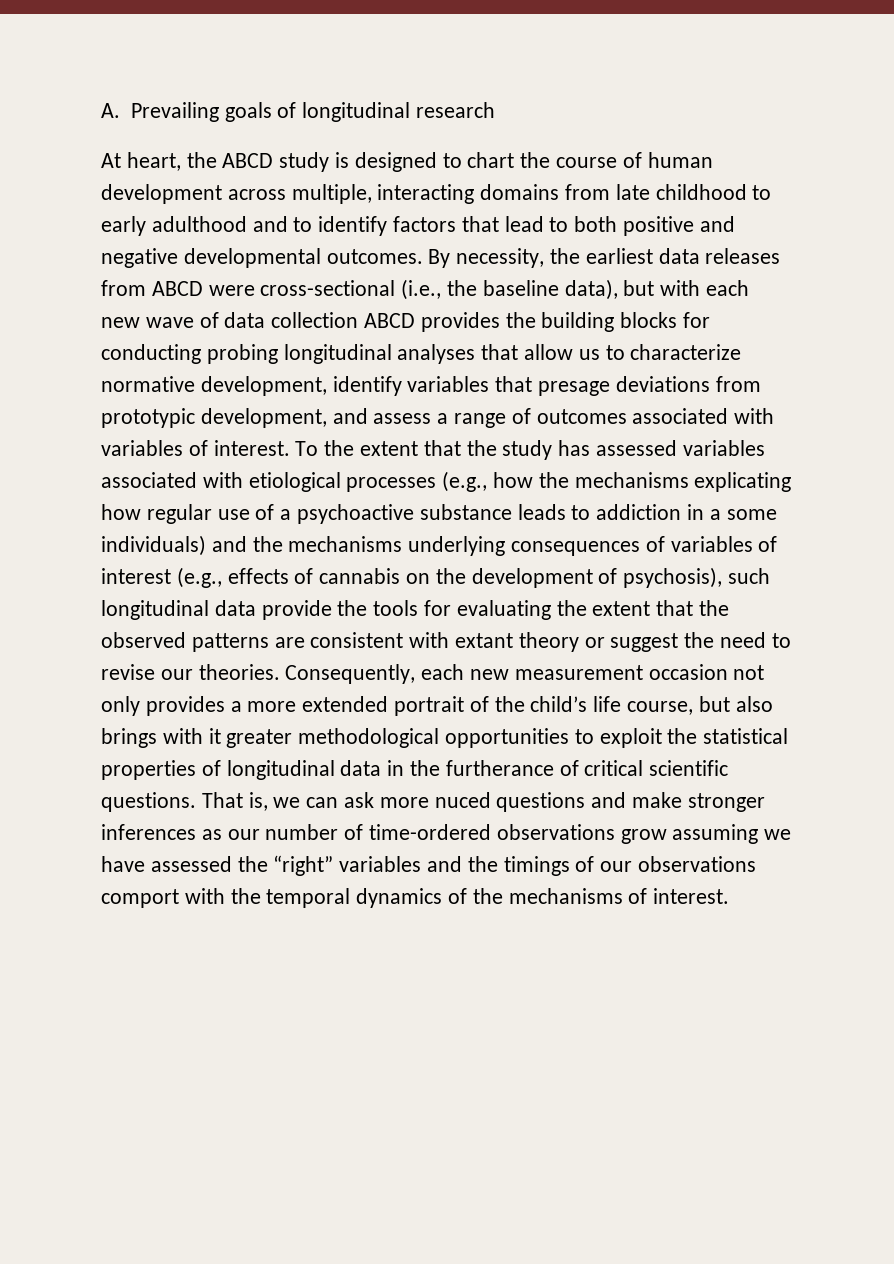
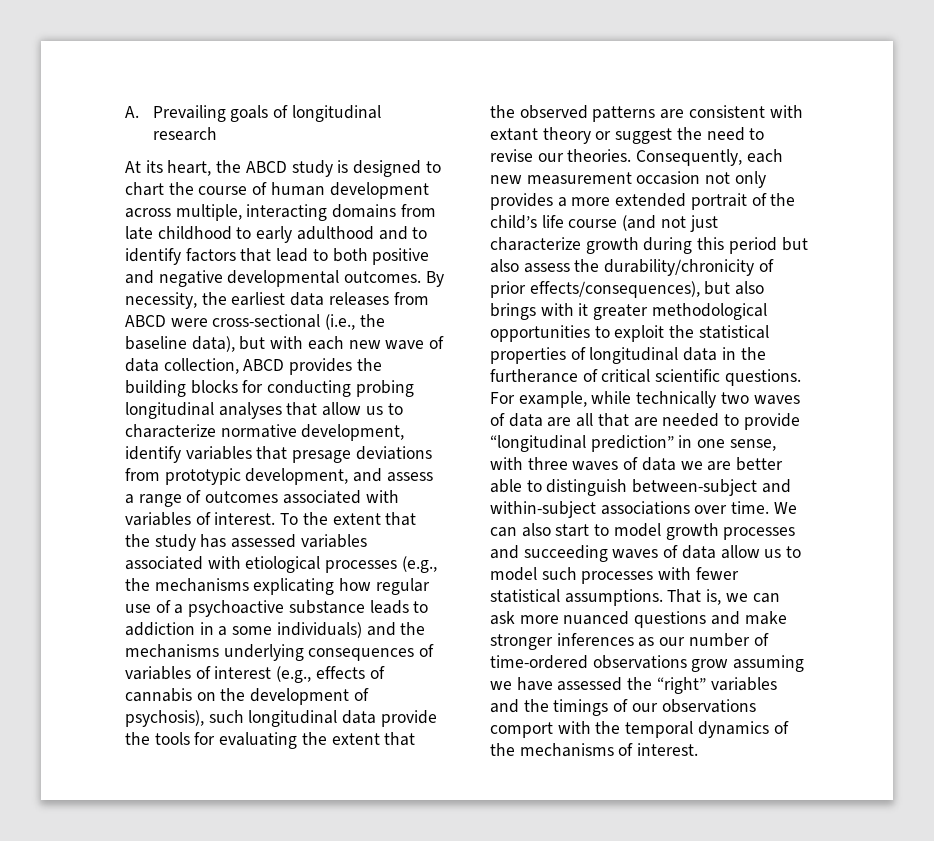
(121, 160) none -> [145,160,163,173] its
[271,312,359,328] collection -> [163,358,239,374] collection,
[493,472,534,488] how -> (437, 564) none
[627,701,694,715] course, -> [568,215,718,232] [490,237,808,254] [490,259,774,276] [490,281,700,298] course (and not just characterize growth during this period but also assess the durability/chronicity of prior effects/consequences),
(196, 802) none -> [490,391,800,408] [490,413,800,430] [490,435,776,452] [490,457,784,471] [490,479,791,496] [490,501,797,518] [490,523,796,540] [490,545,802,562] [490,567,739,584] [490,589,663,606] For example, while technically two waves of data are all that are needed to provide “longitudinal prediction” in one sense, with three waves of data we are better able to distinguish between-subject and within-subject associations over time. We can also start to model growth processes and succeeding waves of data allow us to model such processes with fewer statistical assumptions.
[434,792,491,808] nuced -> [563,611,630,625] nuanced

